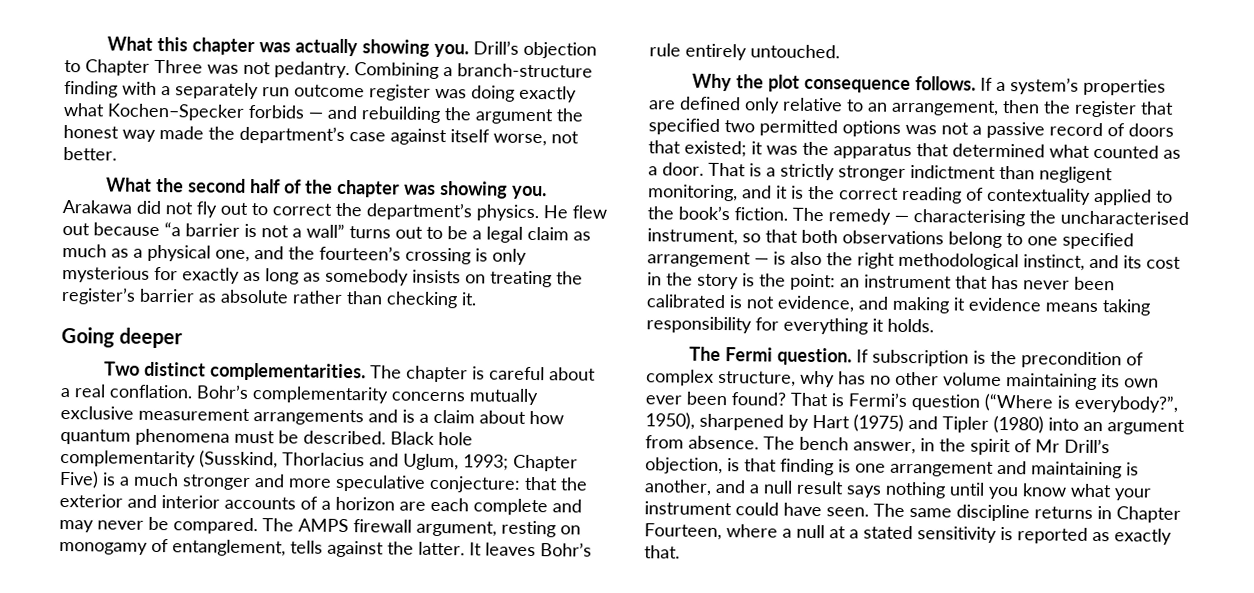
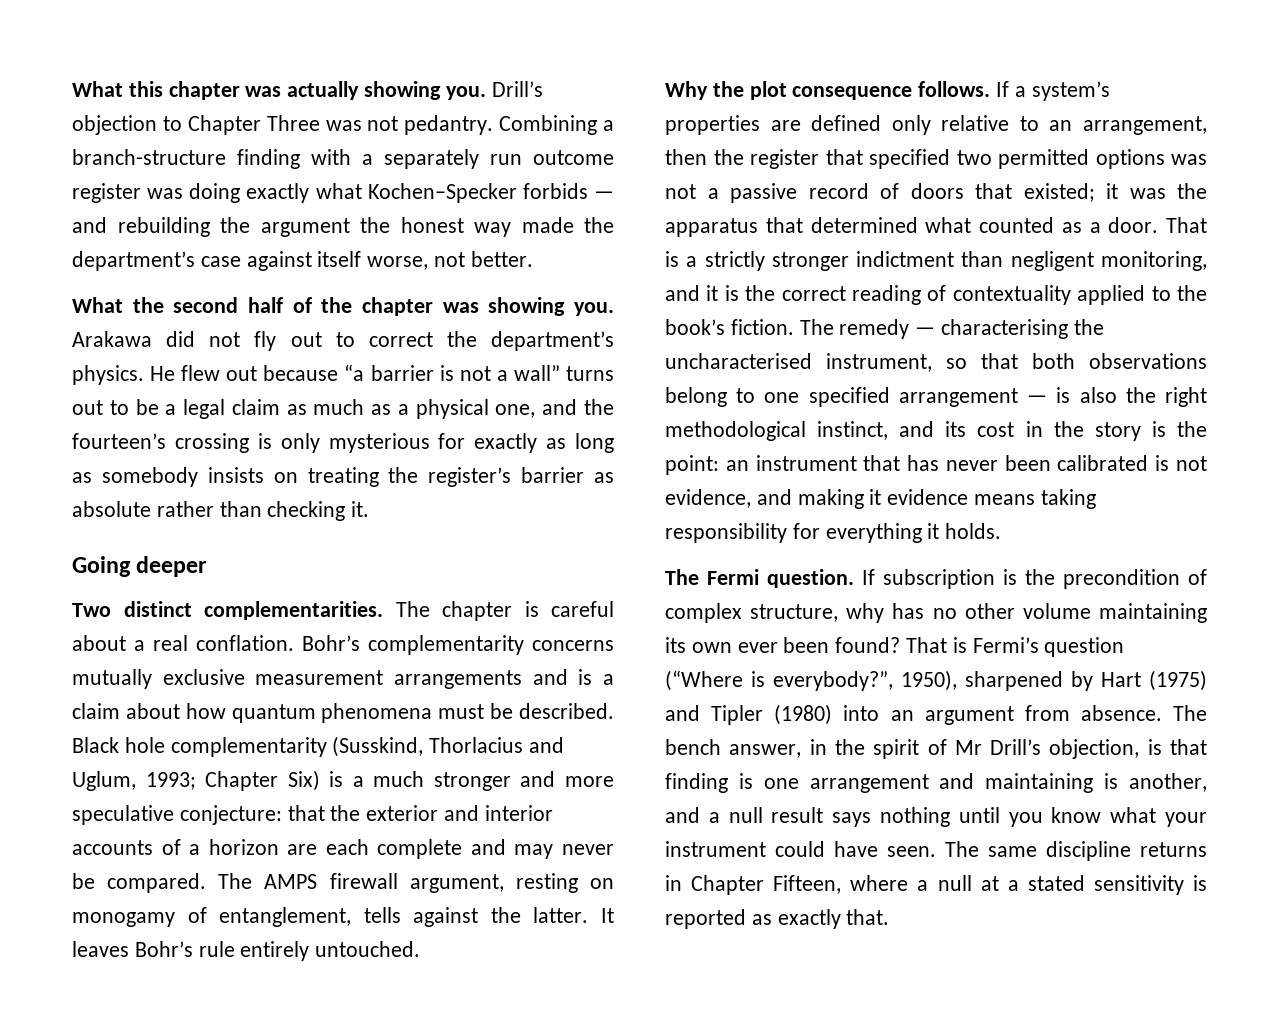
[59,470,99,489] Five) -> [287,770,320,791] Six)
[644,523,722,541] Fourteen, -> [773,875,842,894] Fifteen,

